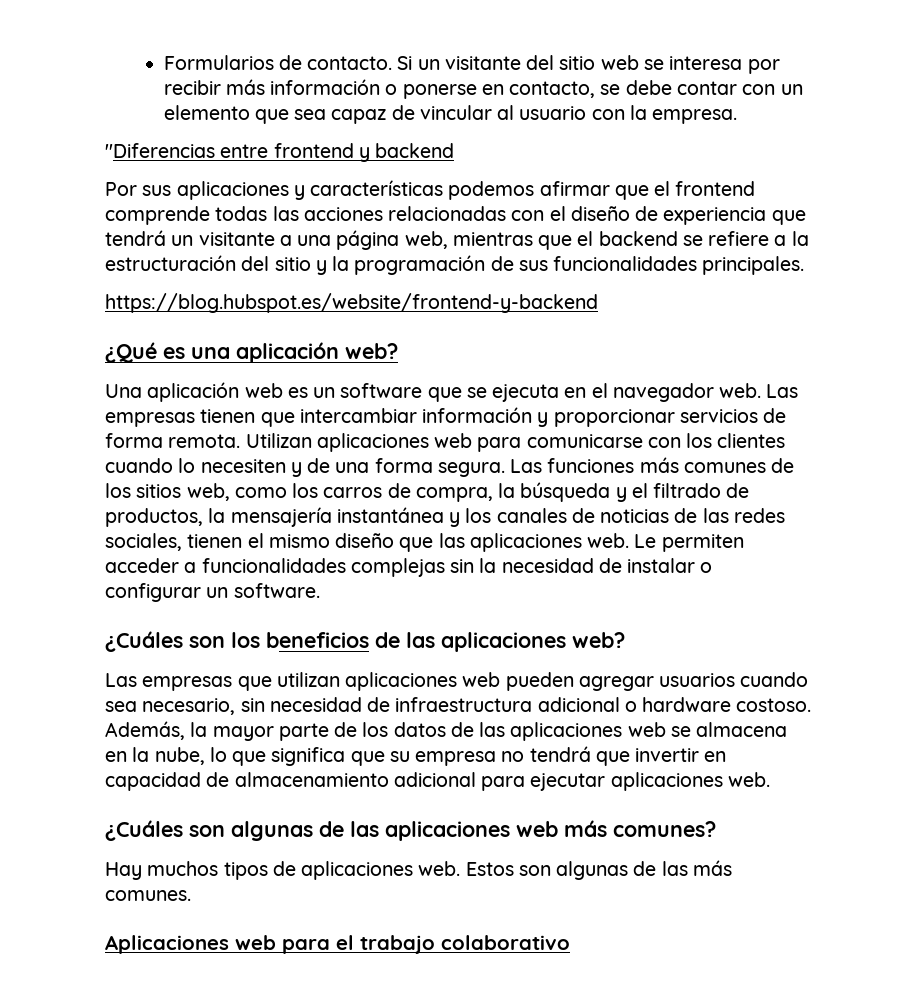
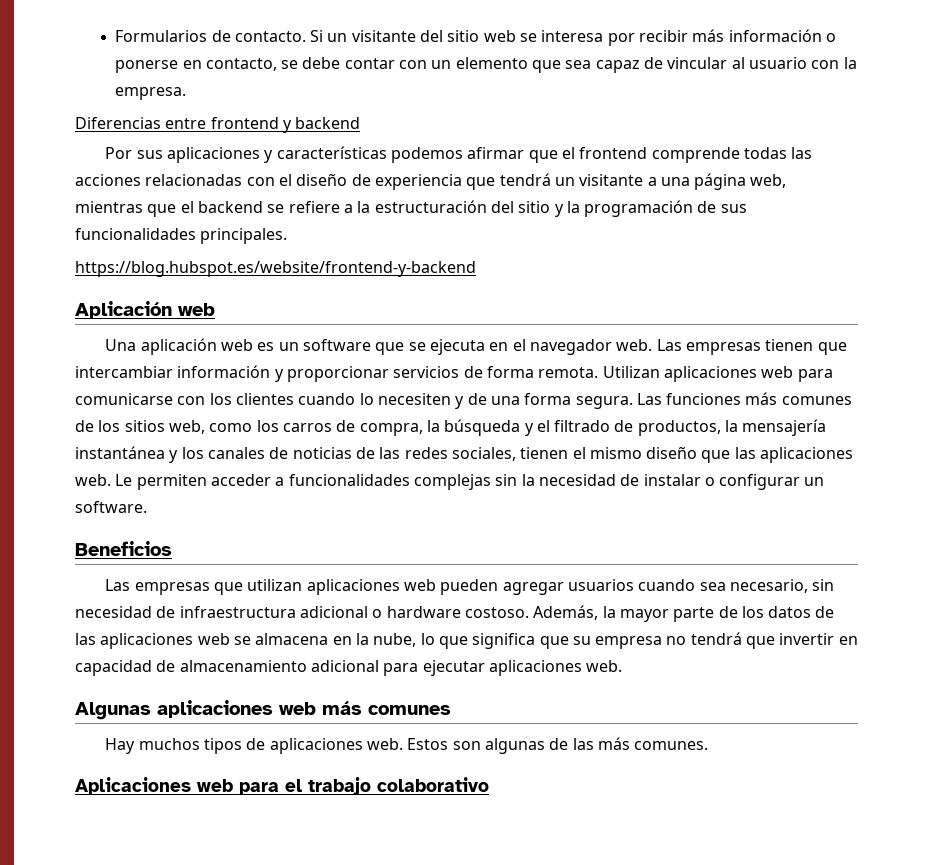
[105,143,215,158] "Diferencias -> [75,117,161,129] Diferencias
[105,342,398,363] ¿Qué es una aplicación web? -> [75,301,215,319] Aplicación web
[105,631,625,652] ¿Cuáles son los beneficios de las aplicaciones web? -> [75,541,172,556] Beneficios
[105,820,379,841] ¿Cuáles son algunas de las -> [75,702,151,720] Algunas
[613,821,716,837] comunes? -> [368,705,451,715] comunes

